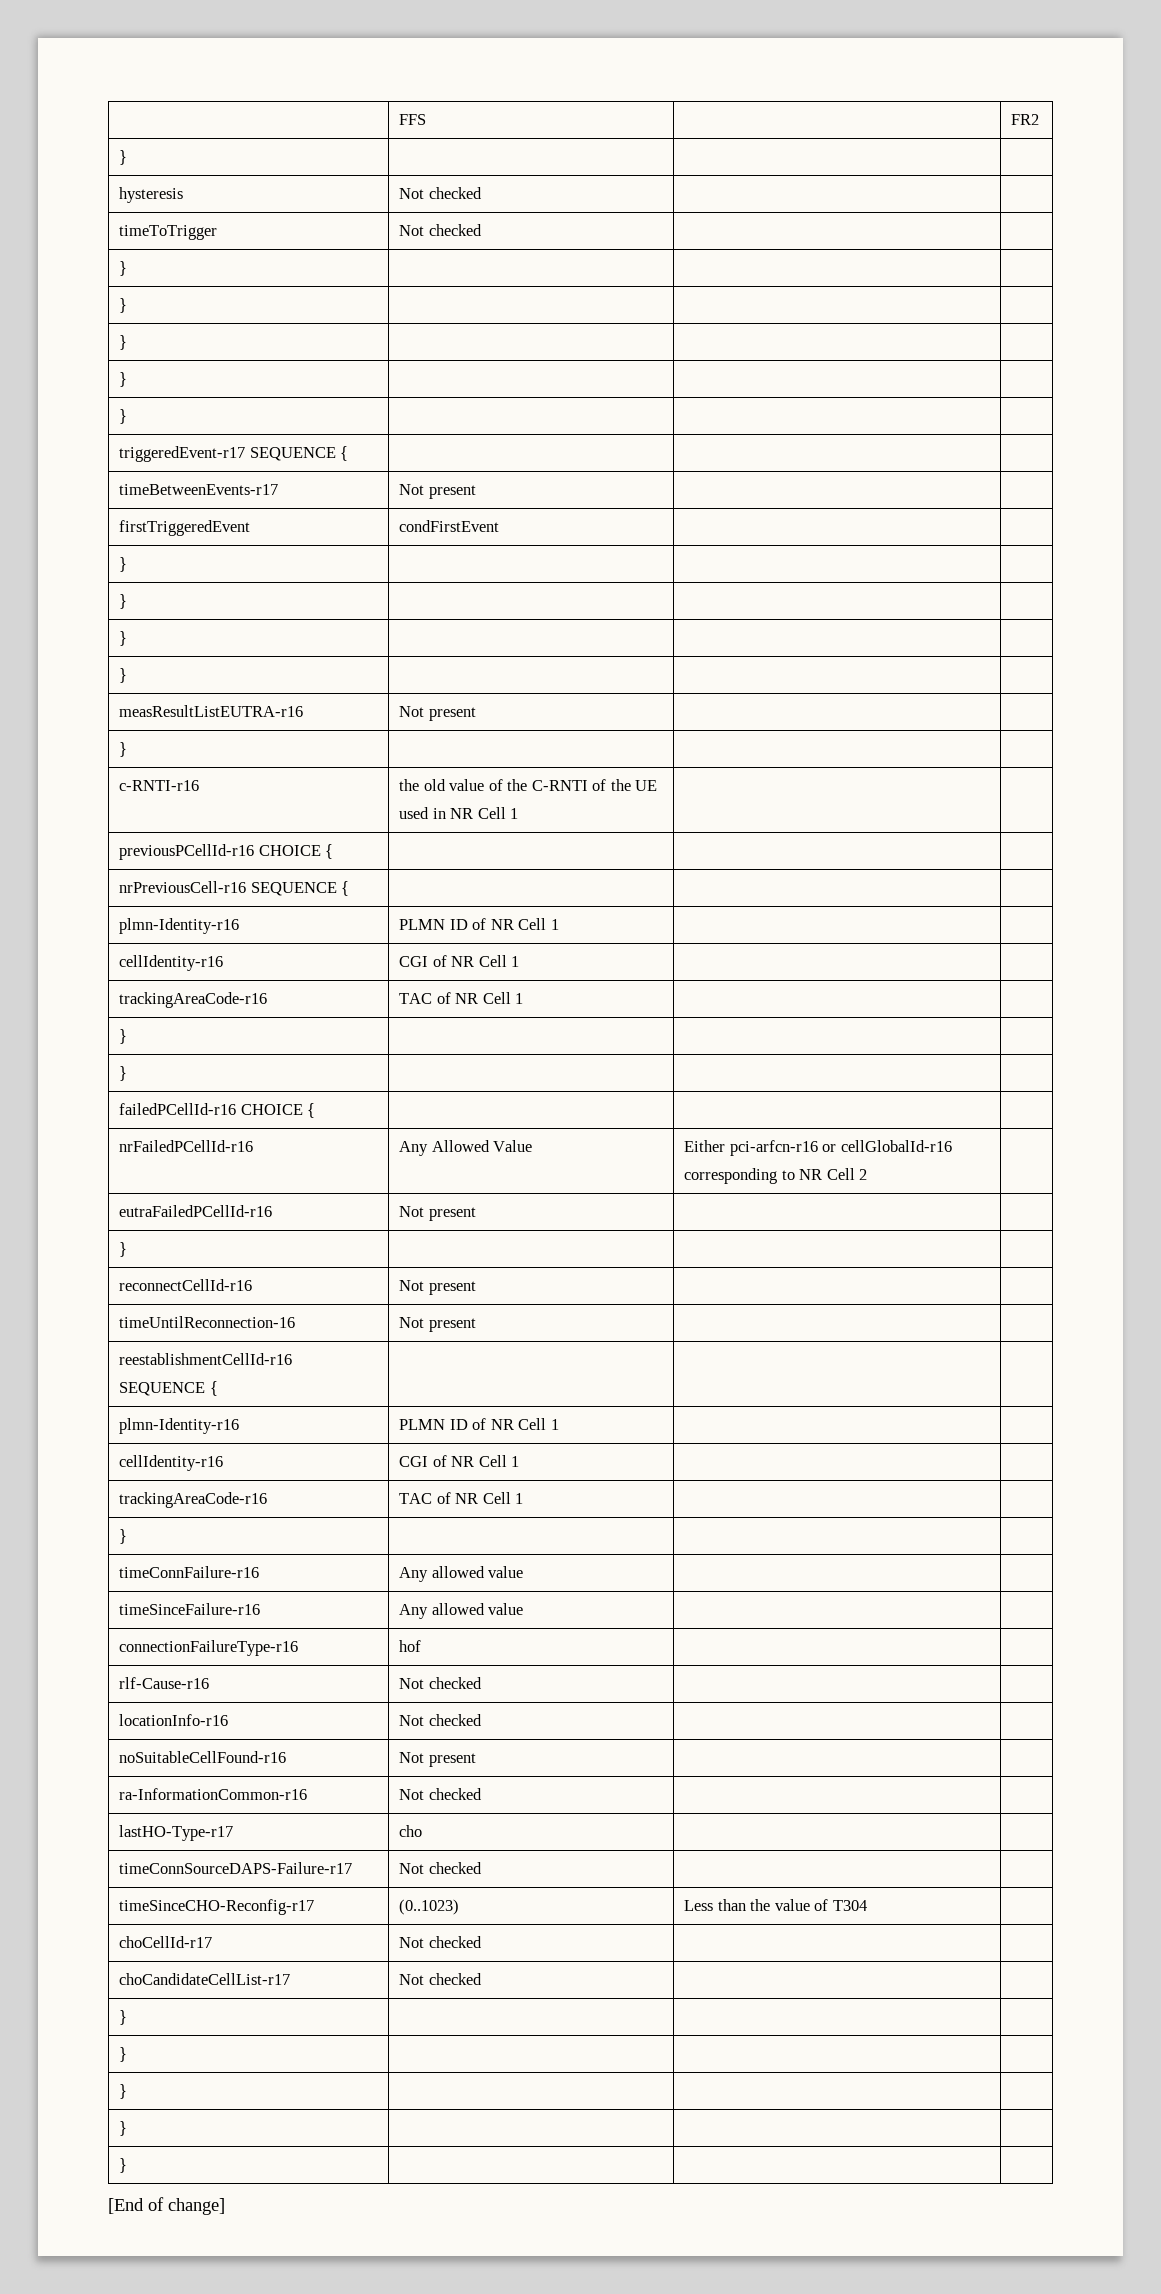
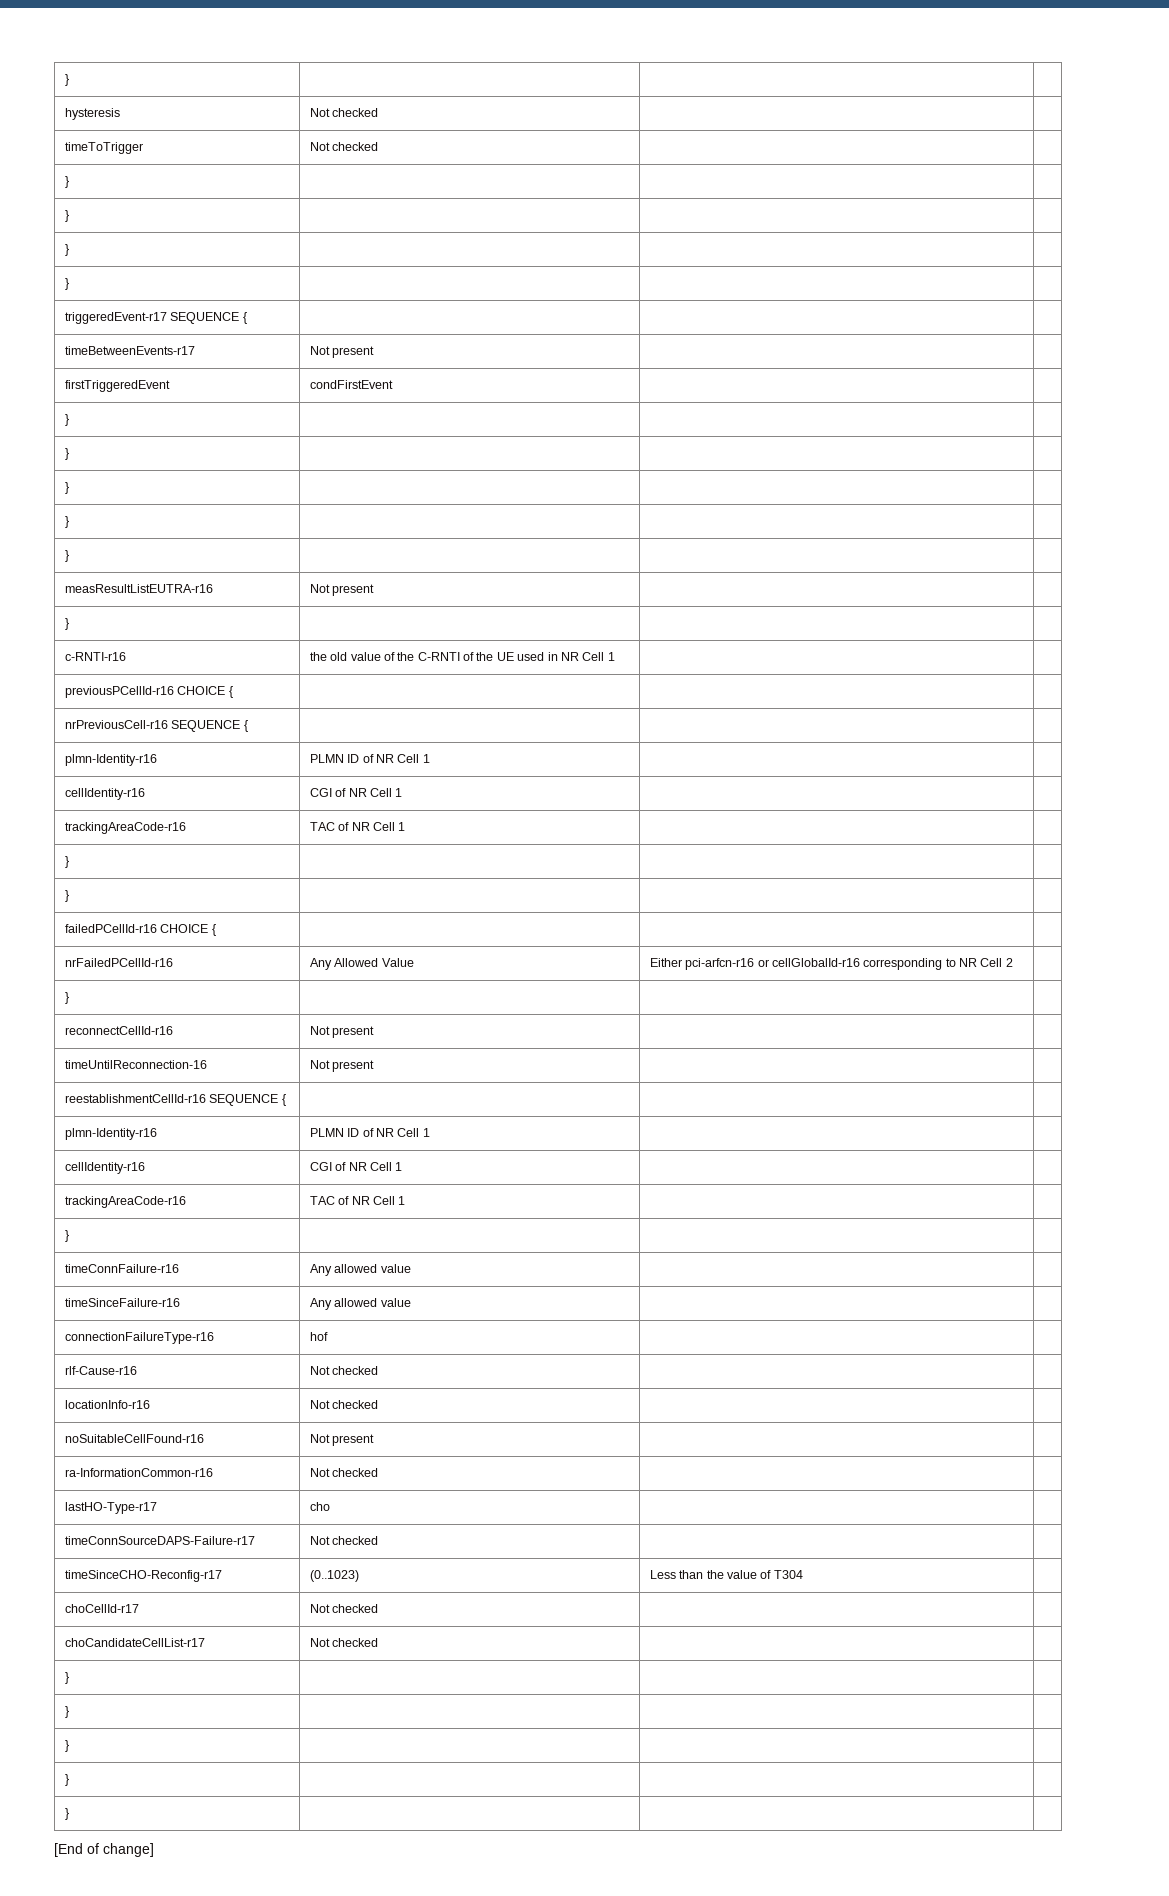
[399,114,427,125] [1011,114,1040,125] | FFS | | FR2 // -> (64, 80) none
[119,409,128,424] // } | | | -> (69, 284) none
(128, 675) none -> [64,550,69,562] // } | | |
[119,1205,273,1217] [399,1206,476,1221] // eutraFailedPCellId-r16 | Not present | | -> (1013, 962) none

